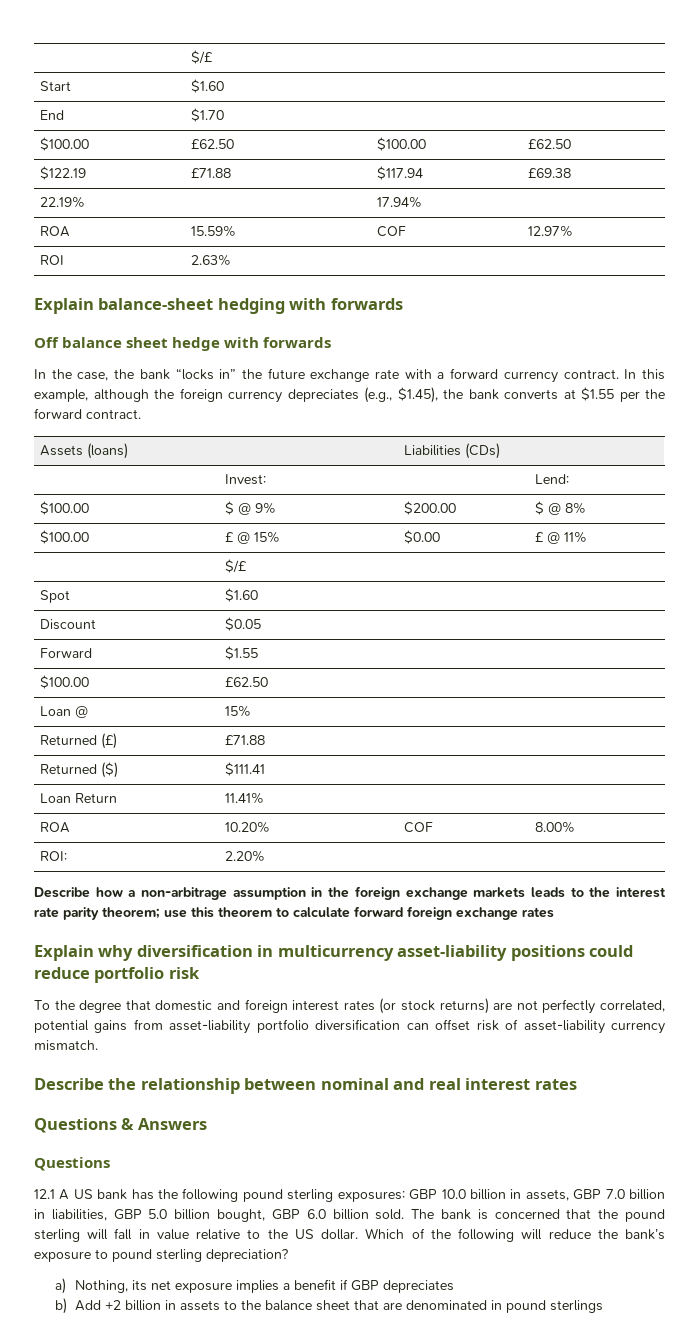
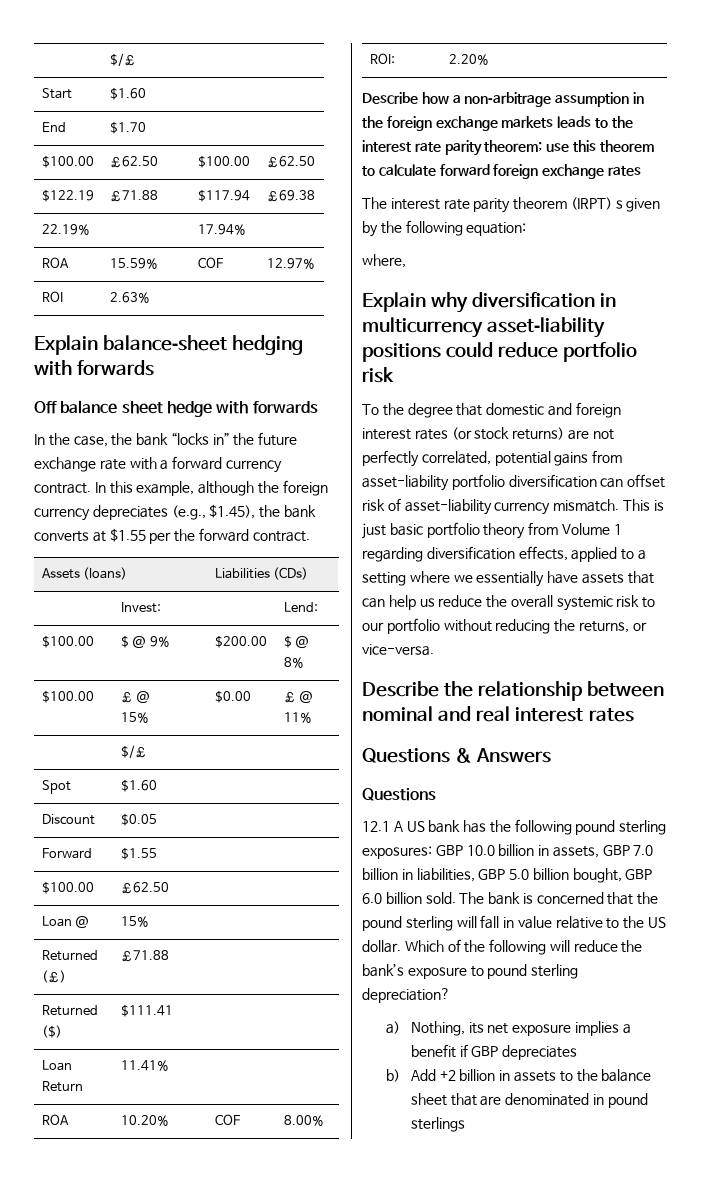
(554, 912) none -> [362,197,661,213] [362,220,527,237] [362,254,406,268] // The interest rate parity theorem (IRPT) s given by the following equation: // where,
(98, 1045) none -> [622,499,664,511] [362,522,622,539] [362,546,646,562] [362,571,654,587] [362,595,656,611] [362,618,647,634] [362,644,434,656] This is just basic portfolio theory from Volume 1 regarding diversification effects, applied to a setting where we essentially have assets that can help us reduce the overall systemic risk to our portfolio without reducing the returns, or vice-versa.

